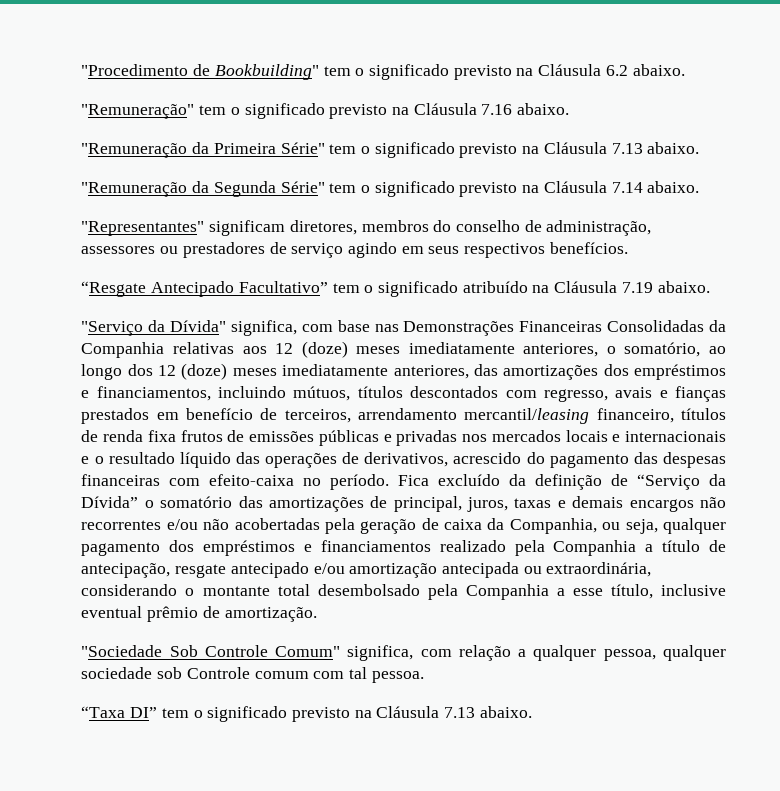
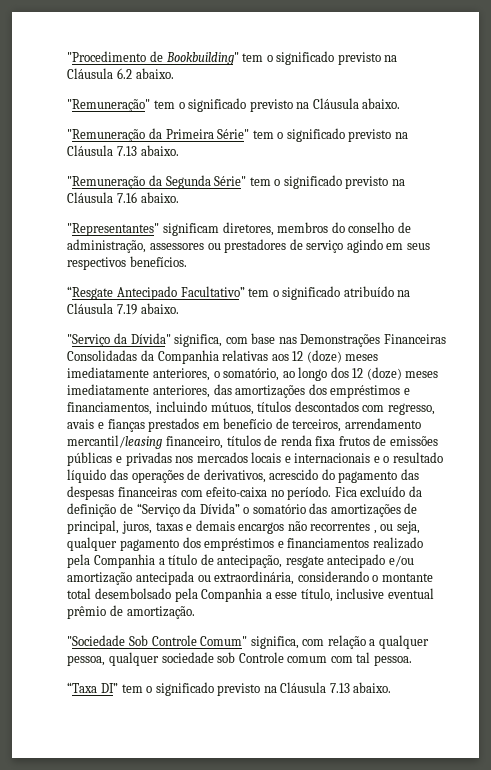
[481,104,513,115] 7.16 -> (359, 103) none
[611,182,643,193] 7.14 -> [116,192,137,203] 7.16
[166,518,597,534] e/ou não acobertadas pela geração de caixa da Companhia, -> [373,530,377,534] ,

